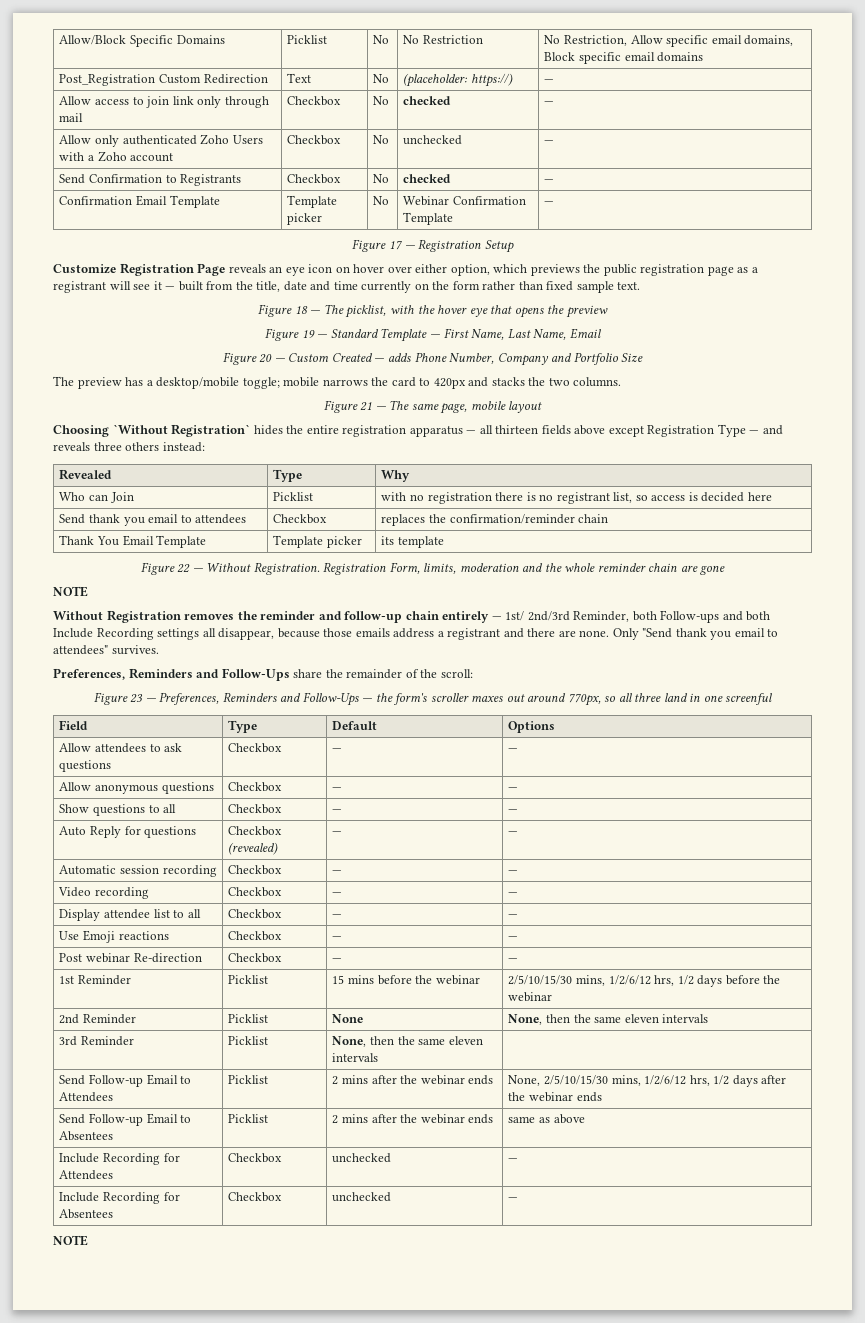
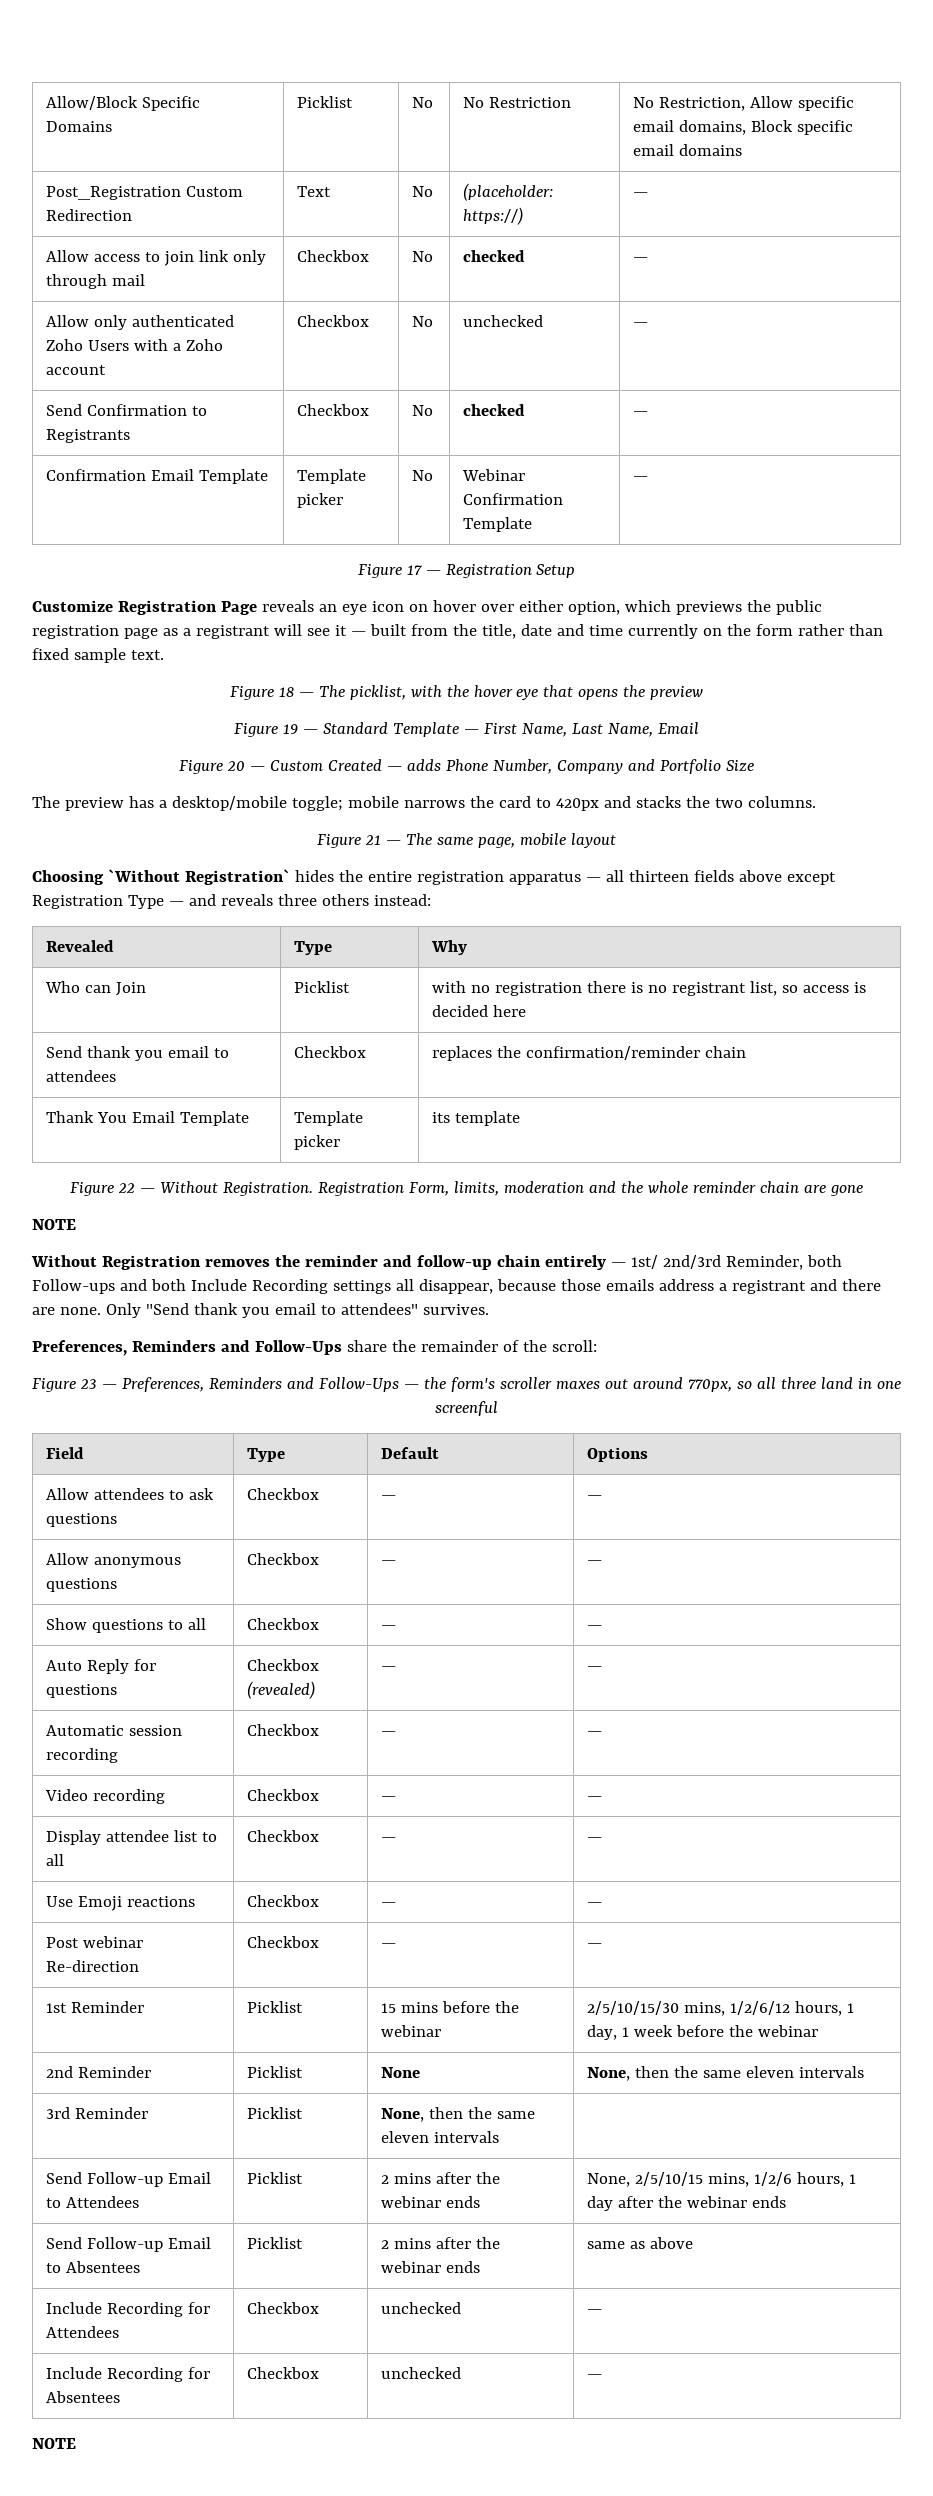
[654,975,723,987] hrs, 1/2 days -> [795,2001,855,2016] [587,2025,674,2040] hours, 1 day, 1 week
[543,1075,758,1087] 2/5/10/15/30 mins, 1/2/6/12 hrs, 1/2 days -> [635,2172,857,2187] [587,2196,614,2211] 2/5/10/15 mins, 1/2/6 hours, 1 day

